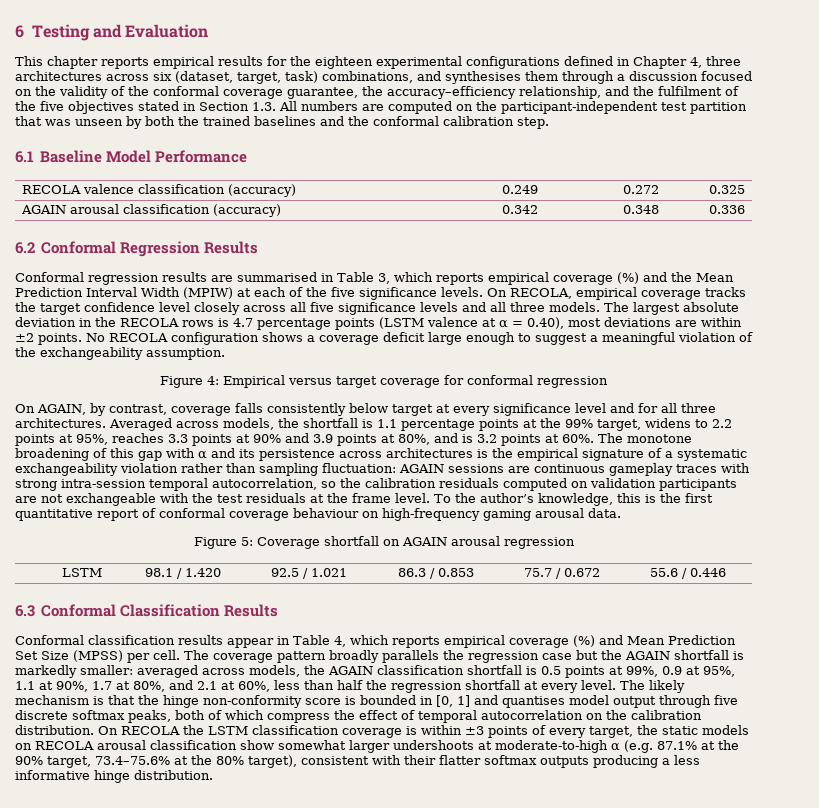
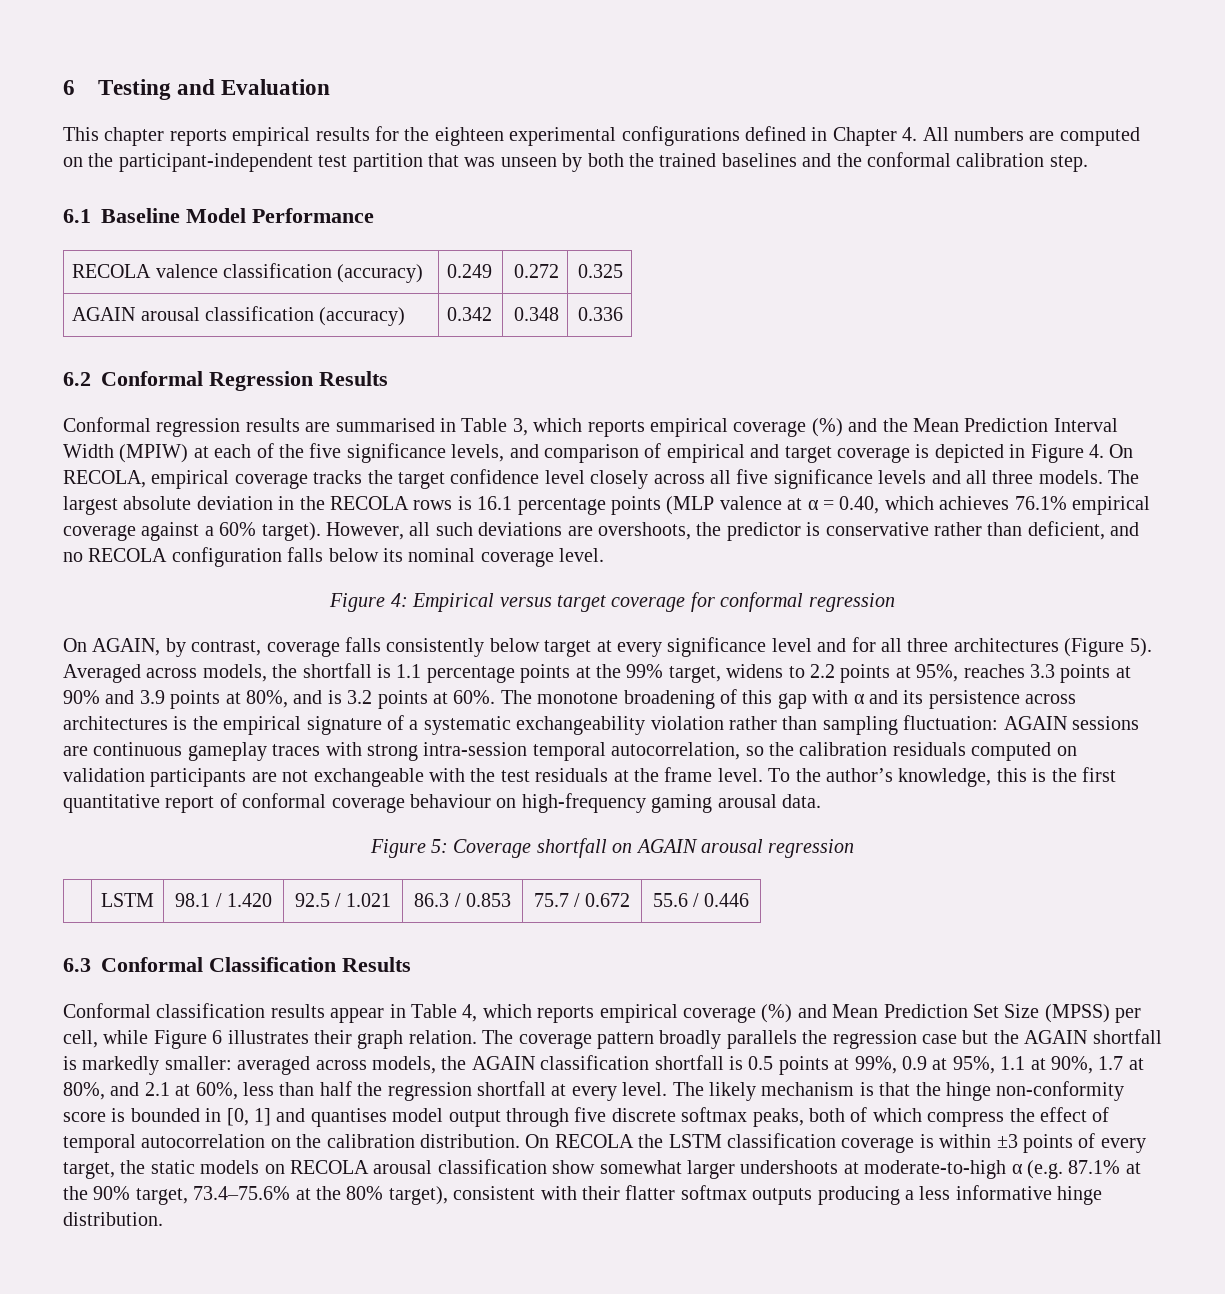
[690,56,741,68] [15,71,752,84] [15,86,739,99] [15,101,276,114] 4, three architectures across six (dataset, target, task) combinations, and synthesises them through a discussion focused on the validity of the conformal coverage guarantee, the accuracy–efficiency relationship, and the fulfilment of the five objectives stated in Section 1.3. -> [902,127,918,141] 4.
[441,287,483,297] levels. -> [451,443,1104,463] levels, and comparison of empirical and target coverage is depicted in Figure 4.
[233,317,424,330] 4.7 percentage points (LSTM -> [477,496,715,515] 16.1 percentage points (MLP
[527,317,742,329] [15,332,753,345] [15,347,225,360] 0.40), most deviations are within ±2 points. No RECOLA configuration shows a coverage deficit large enough to suggest a meaningful violation of the exchangeability assumption. -> [839,496,1150,515] [63,521,1140,541] [63,547,605,567] 0.40, which achieves 76.1% empirical coverage against a 60% target). However, all such deviations are overshoots, the predictor is conservative rather than deficient, and no RECOLA configuration falls below its nominal coverage level.
[15,418,106,428] architectures. -> [953,638,1152,657] architectures (Figure 5).
[153,650,180,660] cell. -> [63,1030,477,1049] cell, while Figure 6 illustrates their graph relation.

